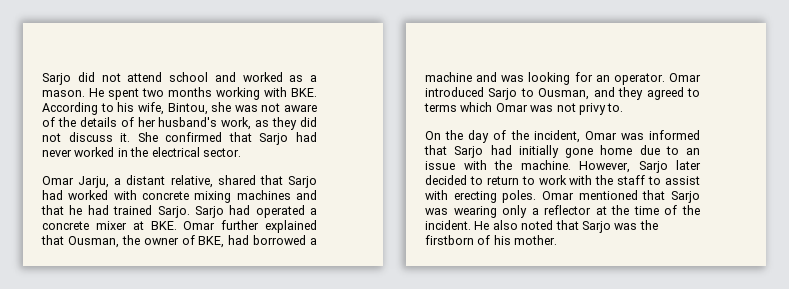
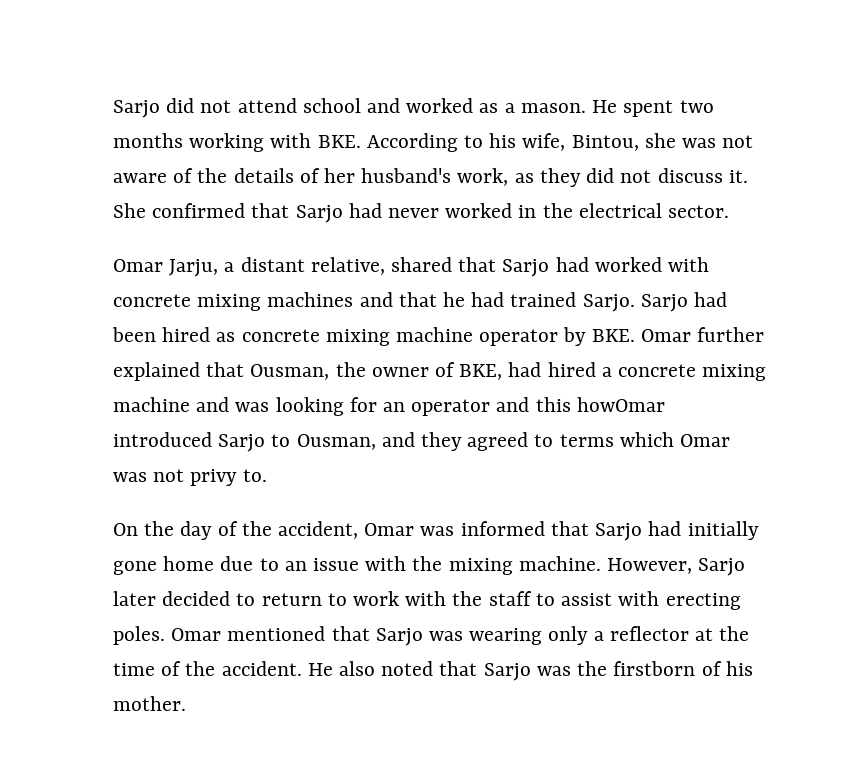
[255,205,317,218] [42,221,144,230] operated a concrete mixer at -> [112,327,587,346] been hired as concrete mixing machine operator by
[253,235,317,245] borrowed a -> [547,362,767,381] hired a concrete mixing
[613,73,701,85] operator. Omar -> [411,397,665,416] operator and this howOmar
[533,130,580,143] incident, -> [278,521,359,539] accident,
(512, 165) none -> [448,558,513,575] mixing
[425,220,471,230] incident. -> [221,661,302,676] accident.

